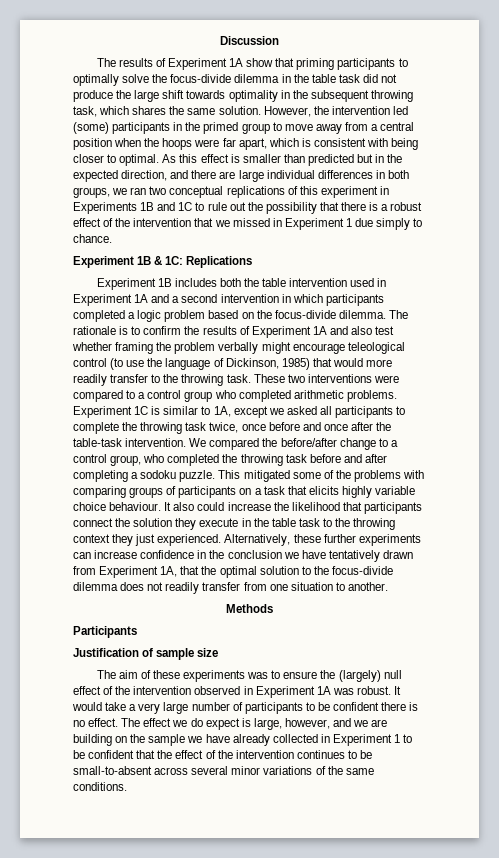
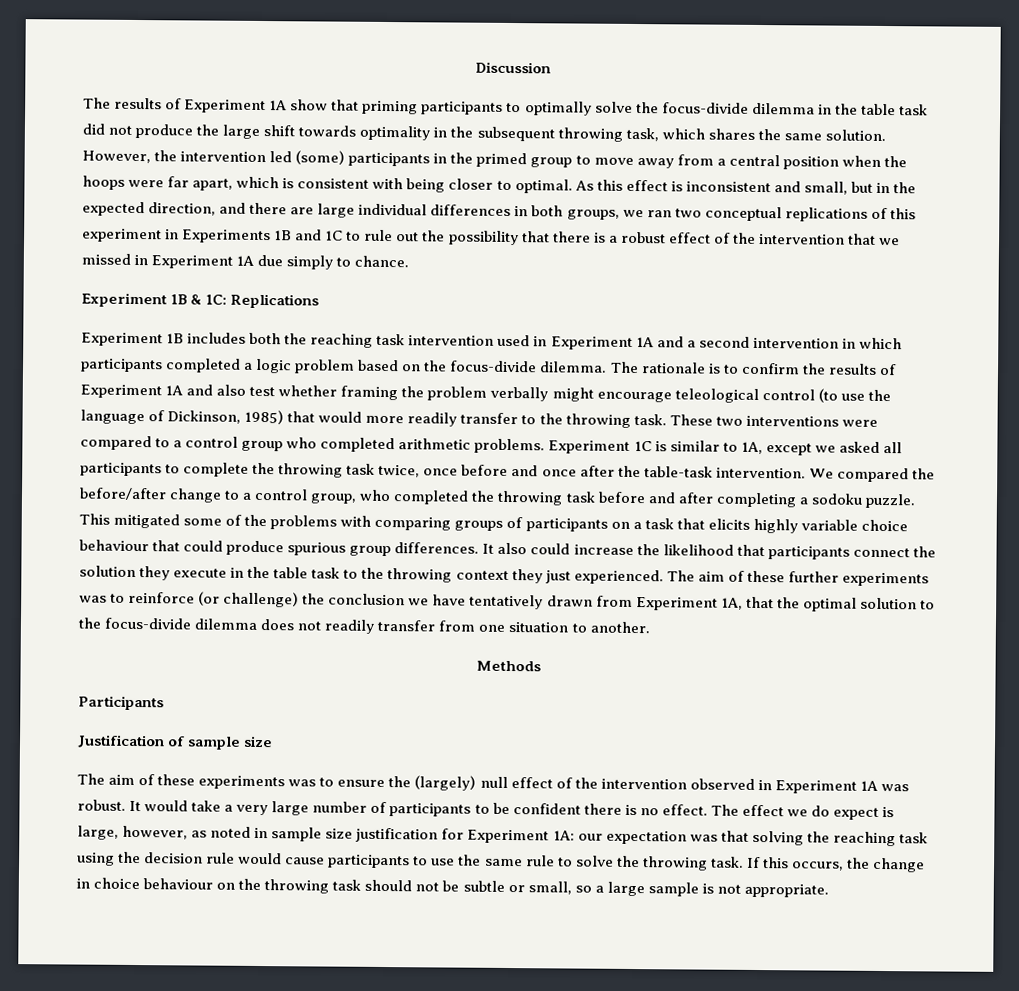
[242,154,354,166] smaller than predicted -> [685,181,848,195] inconsistent and small,
[345,218,352,227] 1 -> [236,255,255,266] 1A
[262,278,287,287] table -> [310,333,406,348] reaching task
[109,502,162,511] behaviour. -> [79,539,480,557] behaviour that could produce spurious group differences.
[224,534,421,546] [73,550,207,559] Alternatively, these further experiments can increase confidence in -> [666,570,929,587] [79,591,300,608] The aim of these further experiments was to reinforce (or challenge)
[333,718,388,727] [73,734,413,746] [73,750,373,759] [73,766,374,775] [73,782,127,791] and we are building on the sample we have already collected in Experiment 1 to be confident that the effect of the intervention continues to be small-to-absent across several minor variations of the same conditions. -> [191,826,928,847] [77,851,926,873] [76,877,829,898] as noted in sample size justification for Experiment 1A: our expectation was that solving the reaching task using the decision rule would cause participants to use the same rule to solve the throwing task. If this occurs, the change in choice behaviour on the throwing task should not be subtle or small, so a large sample is not appropriate.

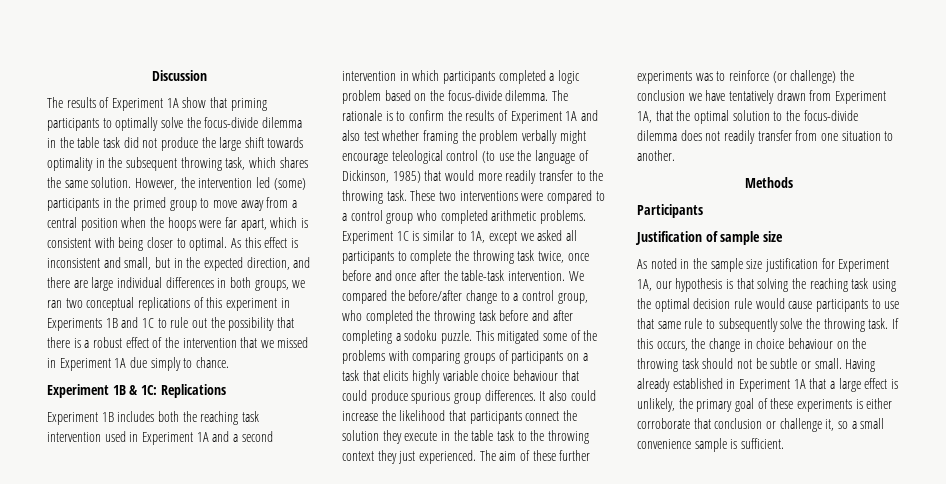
[77,773,909,794] [77,799,895,820] [77,825,208,840] The aim of these experiments was to ensure the (largely) null effect of the intervention observed in Experiment 1A was robust. It would take a very large number of participants to be confident there is no effect. The effect we do expect is large, however, as -> [637,259,647,269] As
(269, 833) none -> [692,258,707,269] the
[552,830,718,845] 1A: our expectation was -> [637,278,733,292] 1A, our hypothesis is
(142, 857) none -> [654,298,690,312] optimal
[458,854,482,866] the -> [637,318,654,329] that
(573, 862) none -> [718,318,778,332] subsequently
[527,881,829,898] small, so a large sample is not appropriate. -> [814,358,876,372] [637,378,898,392] [637,398,893,412] [637,418,885,432] [637,438,784,452] small. Having already established in Experiment 1A that a large effect is unlikely, the primary goal of these experiments is either corroborate that conclusion or challenge it, so a small convenience sample is sufficient.

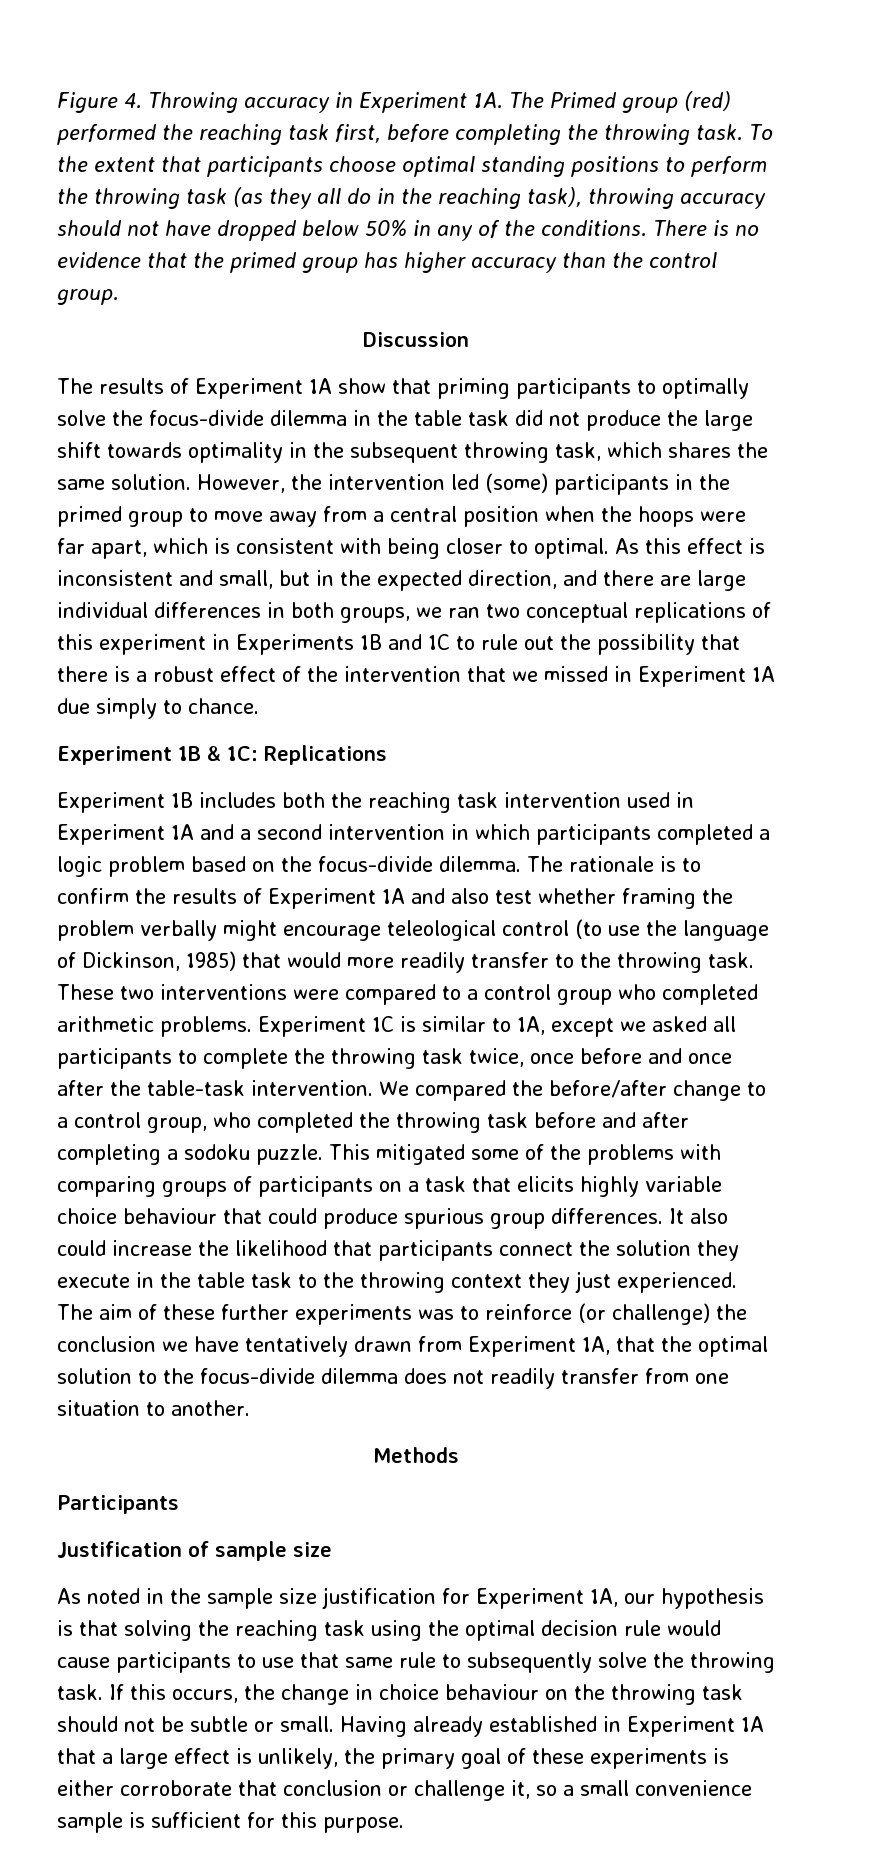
(151, 75) none -> [57,91,731,113] [57,124,773,145] [57,156,767,177] [57,187,766,209] [57,220,759,241] [57,252,717,273] [57,289,119,305] Figure 4. Throwing accuracy in Experiment 1A. The Primed group (red) performed the reaching task first, before completing the throwing task. To the extent that participants choose optimal standing positions to perform the throwing task (as they all do in the reaching task), throwing accuracy should not have dropped below 50% in any of the conditions. There is no evidence that the primed group has higher accuracy than the control group. //
[740,438,784,449] sufficient. -> [151,1812,404,1833] sufficient for this purpose.

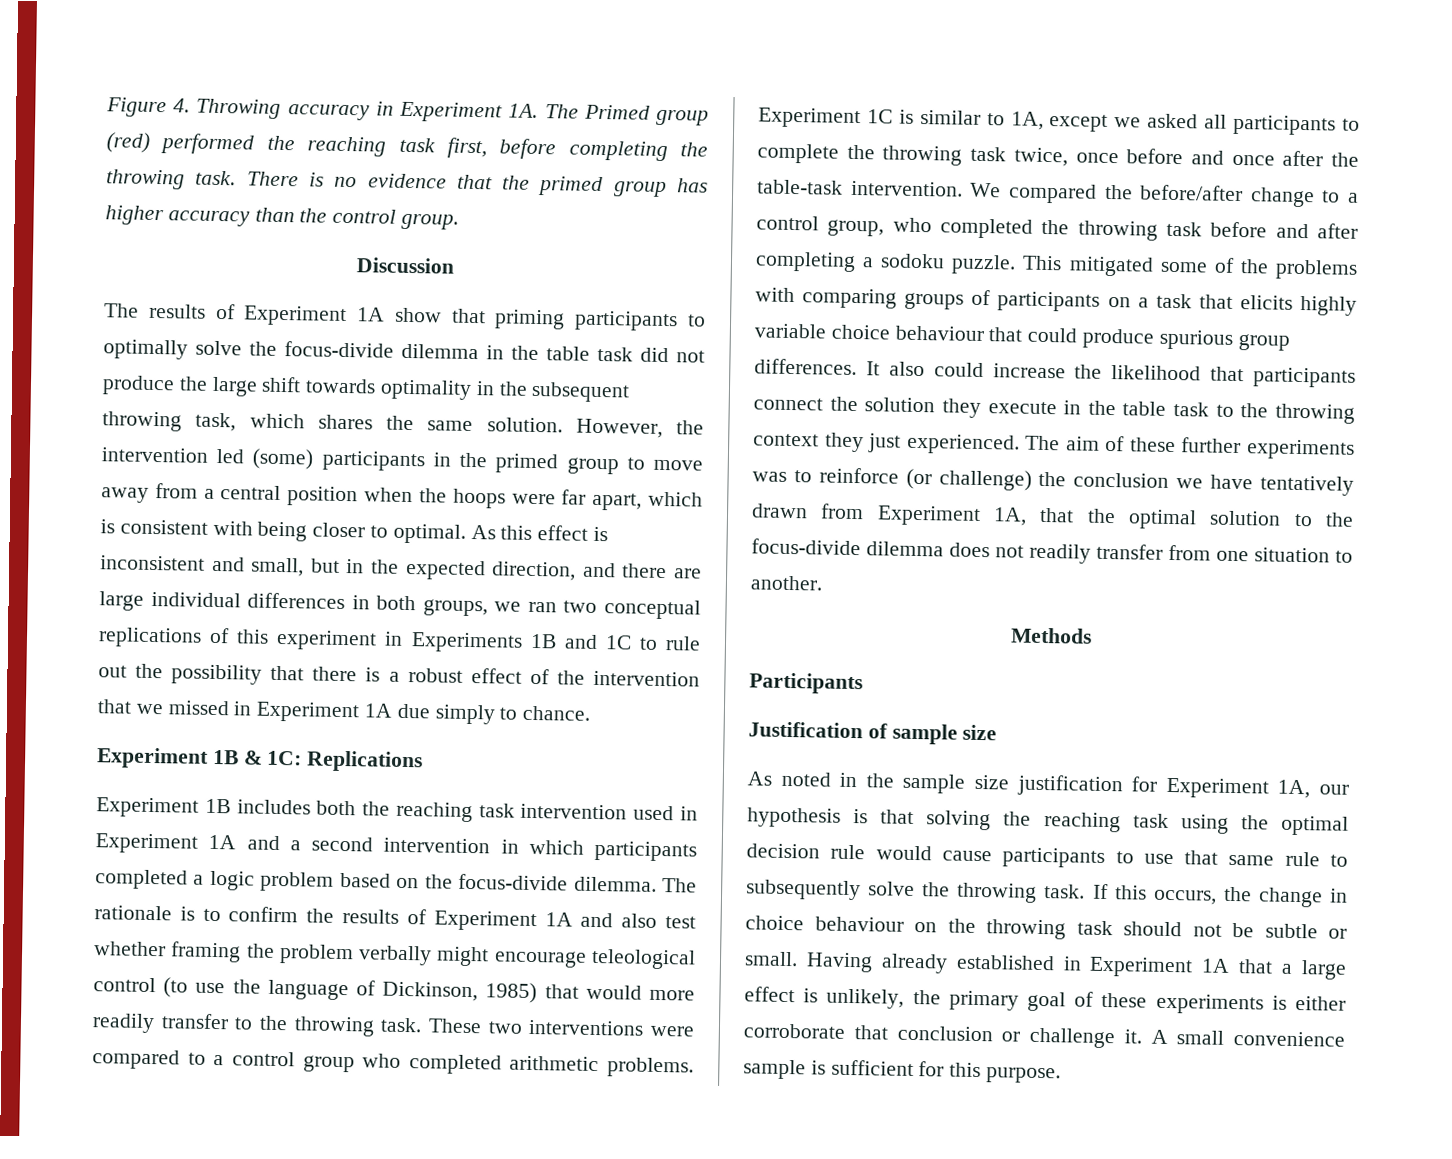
[749,124,773,140] [57,156,767,177] [57,187,766,209] [57,220,647,241] To the extent that participants choose optimal standing positions to perform the throwing task (as they all do in the reaching task), throwing accuracy should not have dropped below 50% in any of the conditions. -> (237, 178) none
[511,1780,574,1799] it, so a -> [1123,1029,1168,1044] it. A

